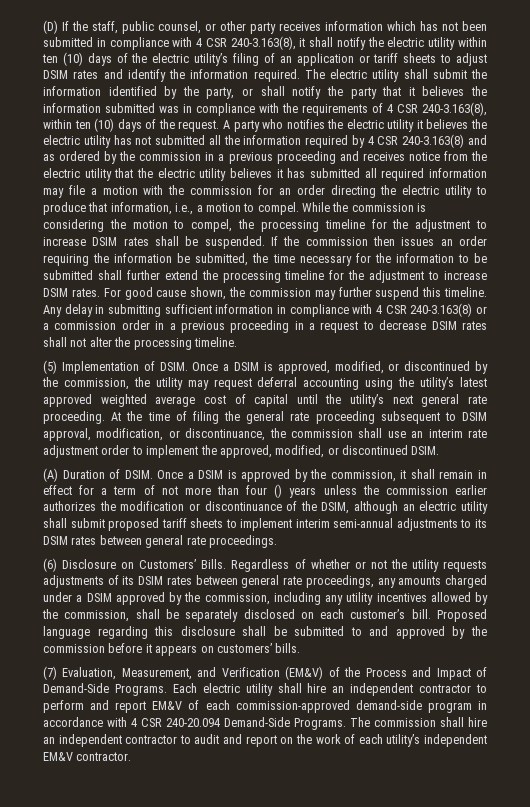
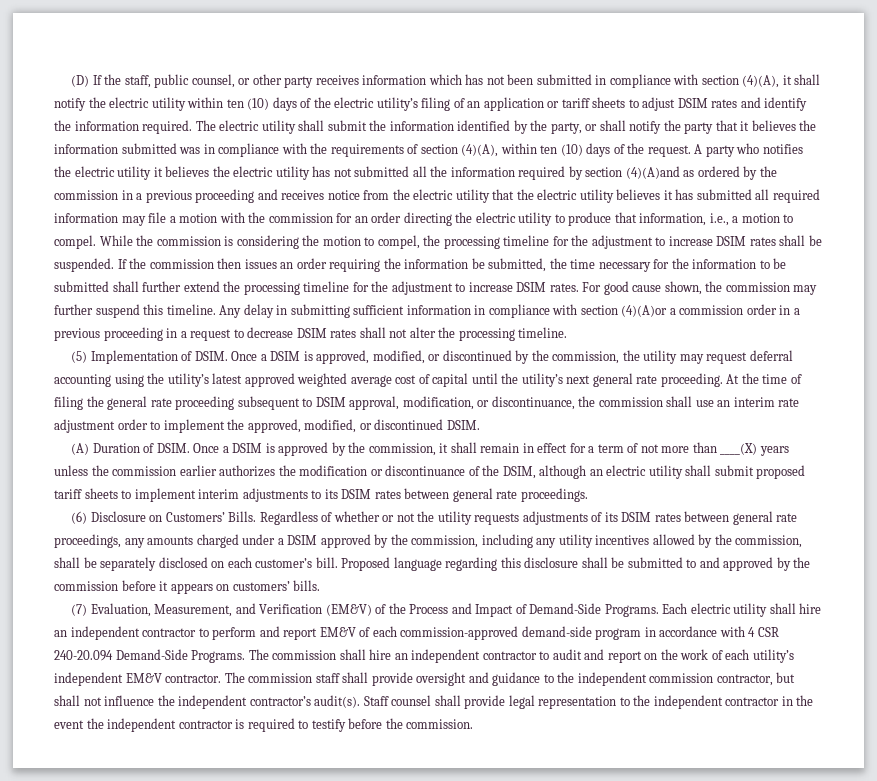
[196,36,296,50] 4 CSR 240-3.163(8), -> [701,75,780,88] section (4)(A),
[387,102,487,116] 4 CSR 240-3.163(8), -> [420,144,499,157] section (4)(A),
[367,134,488,148] 4 CSR 240-3.163(8) and -> [585,166,680,179] section (4)(A)and
[376,303,488,317] 4 CSR 240-3.163(8) or -> [580,305,668,317] section (4)(A)or
[246,484,283,498] four () -> [720,443,758,455] ____(X)
[333,518,394,528] semi-annual -> (240, 494) none
(132, 756) none -> [224,672,796,686] [54,695,814,709] [54,718,474,732] The commission staff shall provide oversight and guidance to the independent commission contractor, but shall not influence the independent contractor’s audit(s). Staff counsel shall provide legal representation to the independent contractor in the event the independent contractor is required to testify before the commission.

